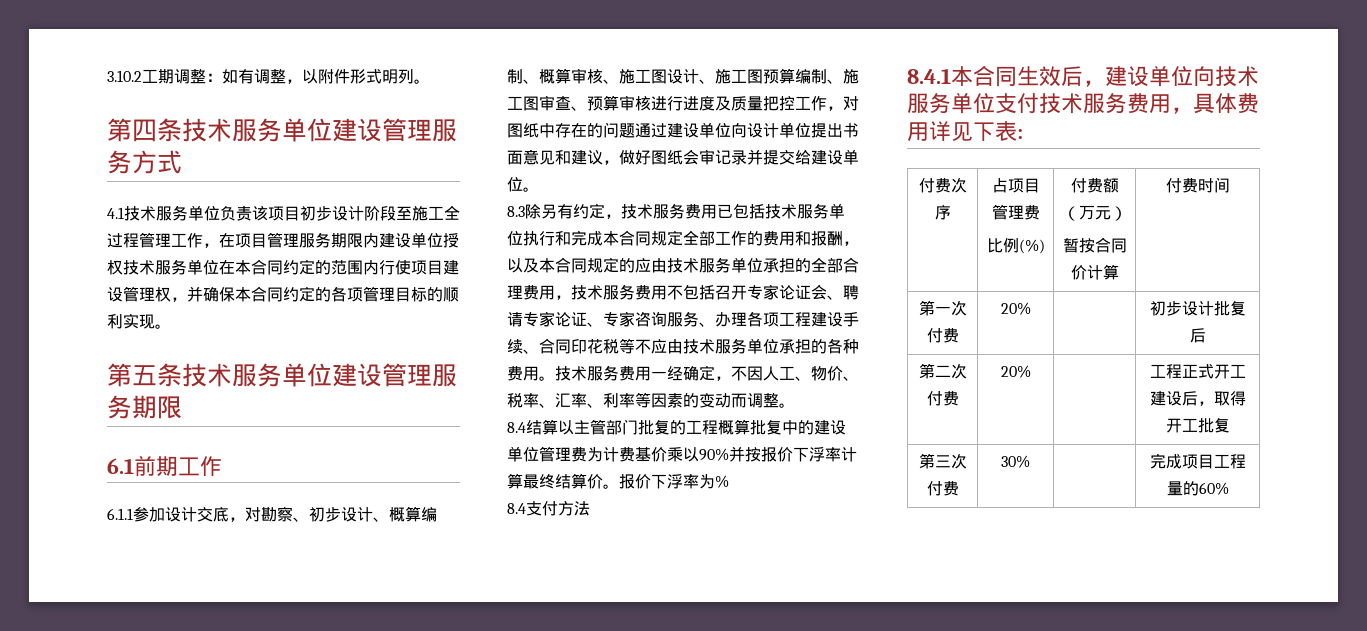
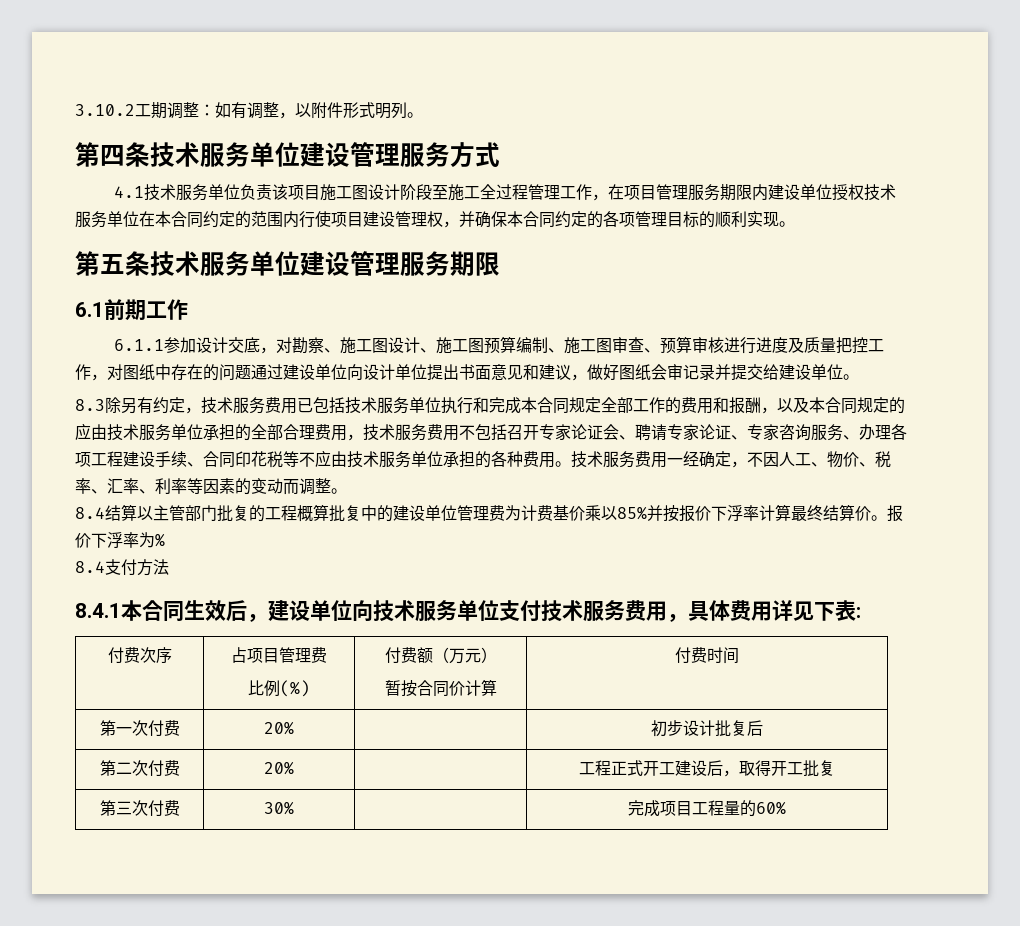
[300,206,332,221] 初步 -> [319,184,368,201] 施工图
[309,506,437,522] [507,68,619,84] 初步设计、概算编制、概算审核、 -> (340, 350) none
[699,448,729,461] 90% -> [617,506,647,520] 85%

